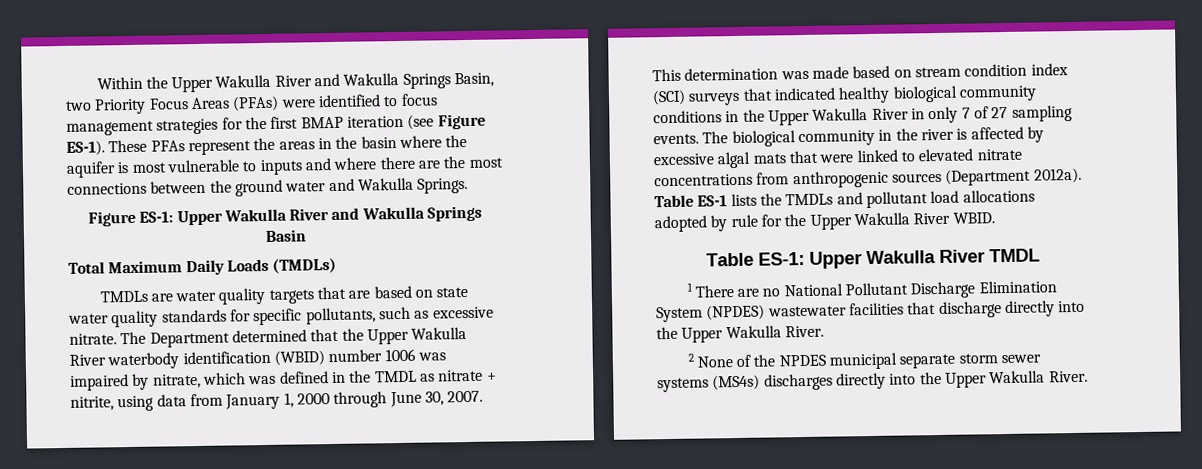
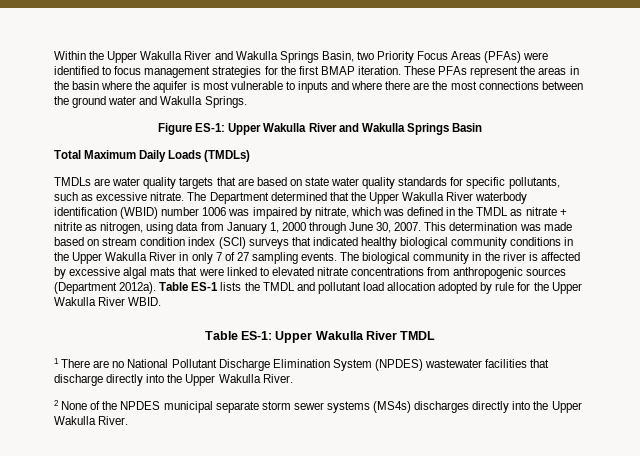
[346,113,486,130] [66,140,105,156] iteration (see Figure ES-1). -> [357,66,401,75] iteration.
[70,396,114,411] nitrite, -> [54,222,144,234] nitrite as nitrogen,
[785,193,834,206] TMDLs -> [262,282,295,291] TMDL
[962,189,1035,203] allocations -> [387,282,436,291] allocation

